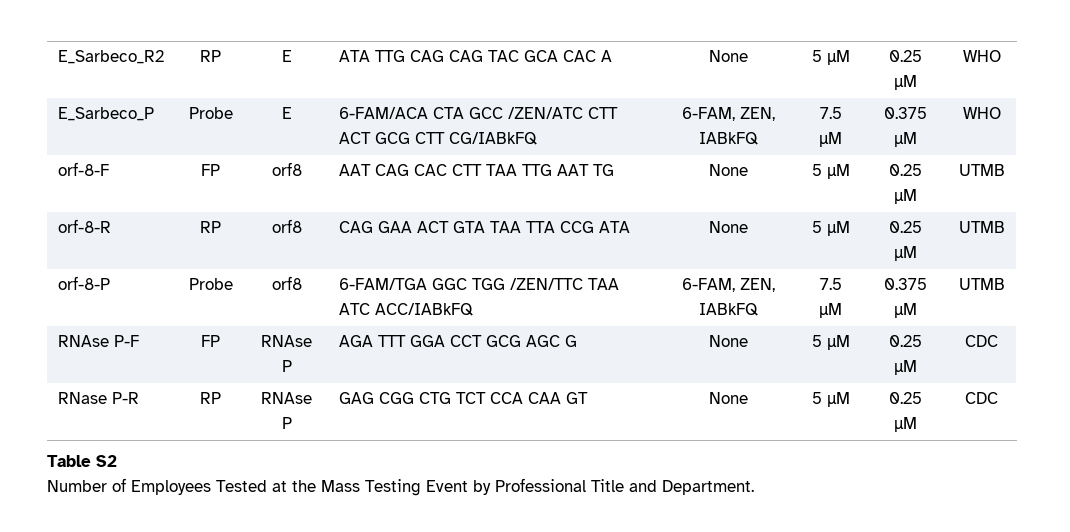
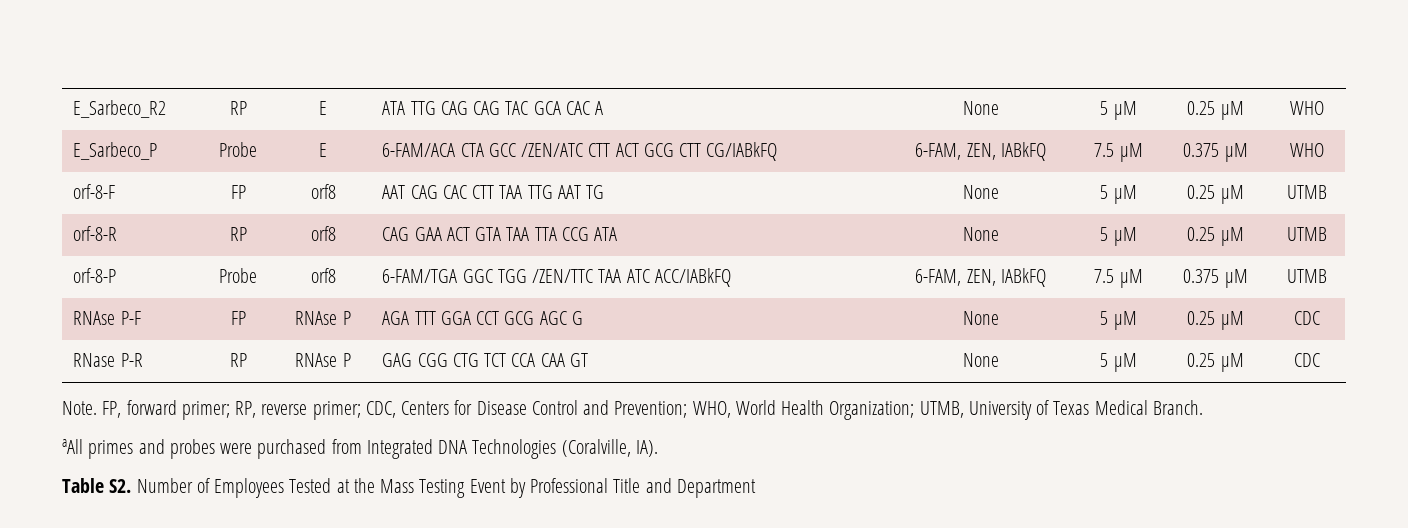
(998, 398) none -> [62,400,1203,420] [62,439,658,459] // Note. FP, forward primer; RP, reverse primer; CDC, Centers for Disease Control and Prevention; WHO, World Health Organization; UTMB, University of Texas Medical Branch. // aAll primes and probes were purchased from Integrated DNA Technologies (Coralville, IA).
[96,455,117,467] S2 // -> [109,479,132,493] S2.
[662,480,754,495] Department. -> [676,479,756,498] Department

